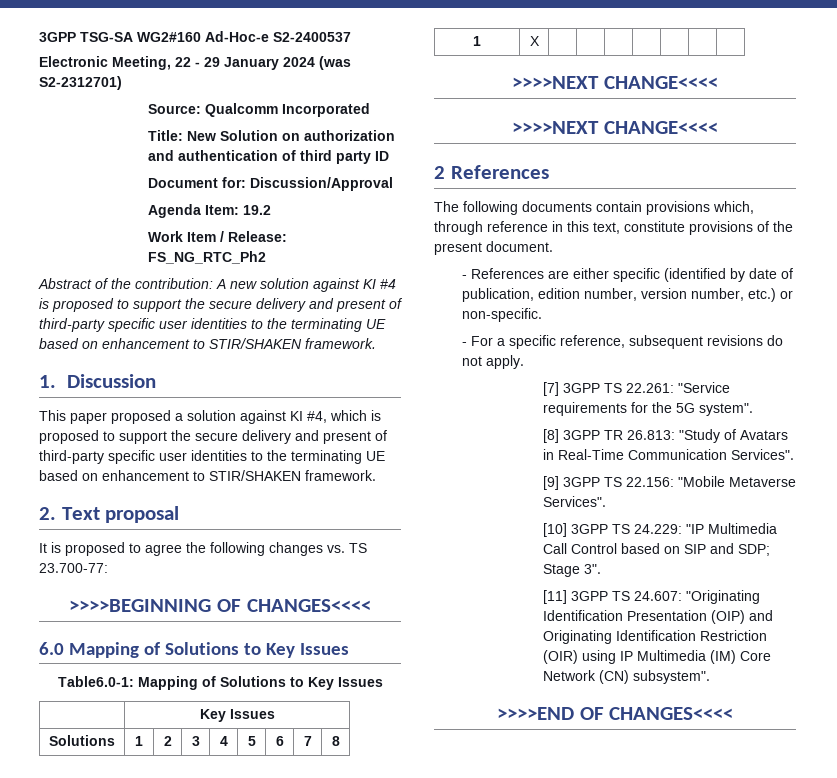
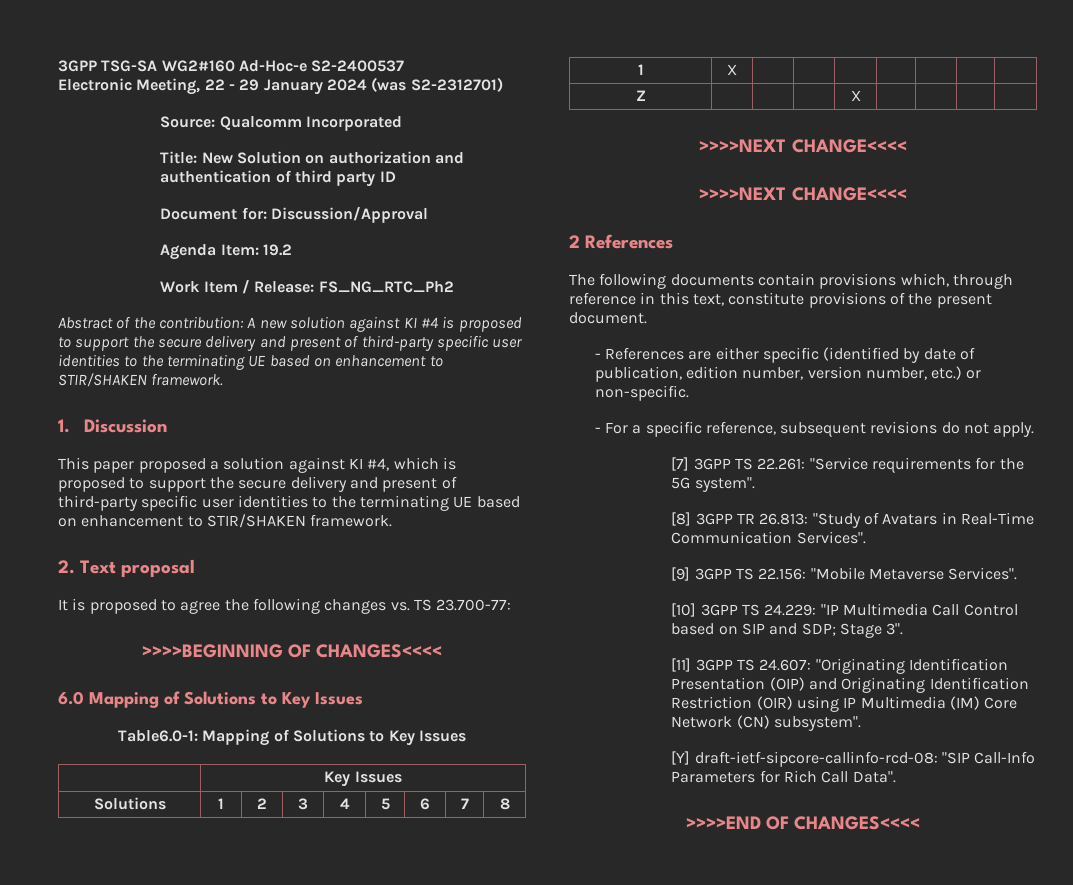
(540, 41) none -> [635,90,646,101] [850,90,861,101] // Z | | | | X | | | |
(710, 677) none -> [671,751,1036,767] [671,770,896,783] // [Y] draft-ietf-sipcore-callinfo-rcd-08: "SIP Call-Info Parameters for Rich Call Data".

